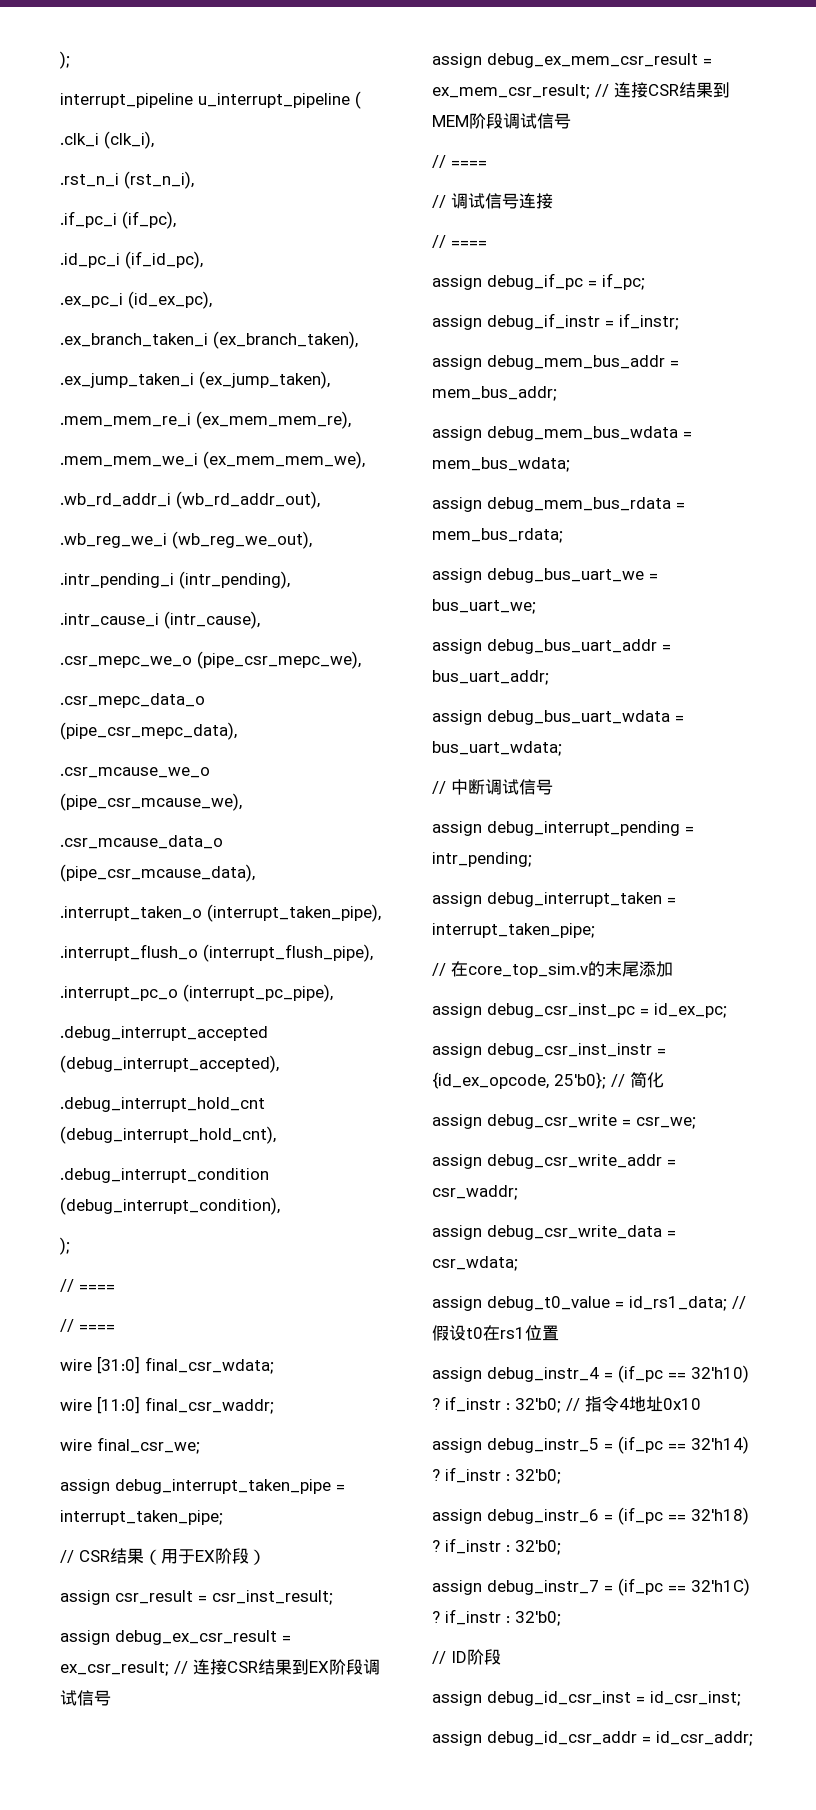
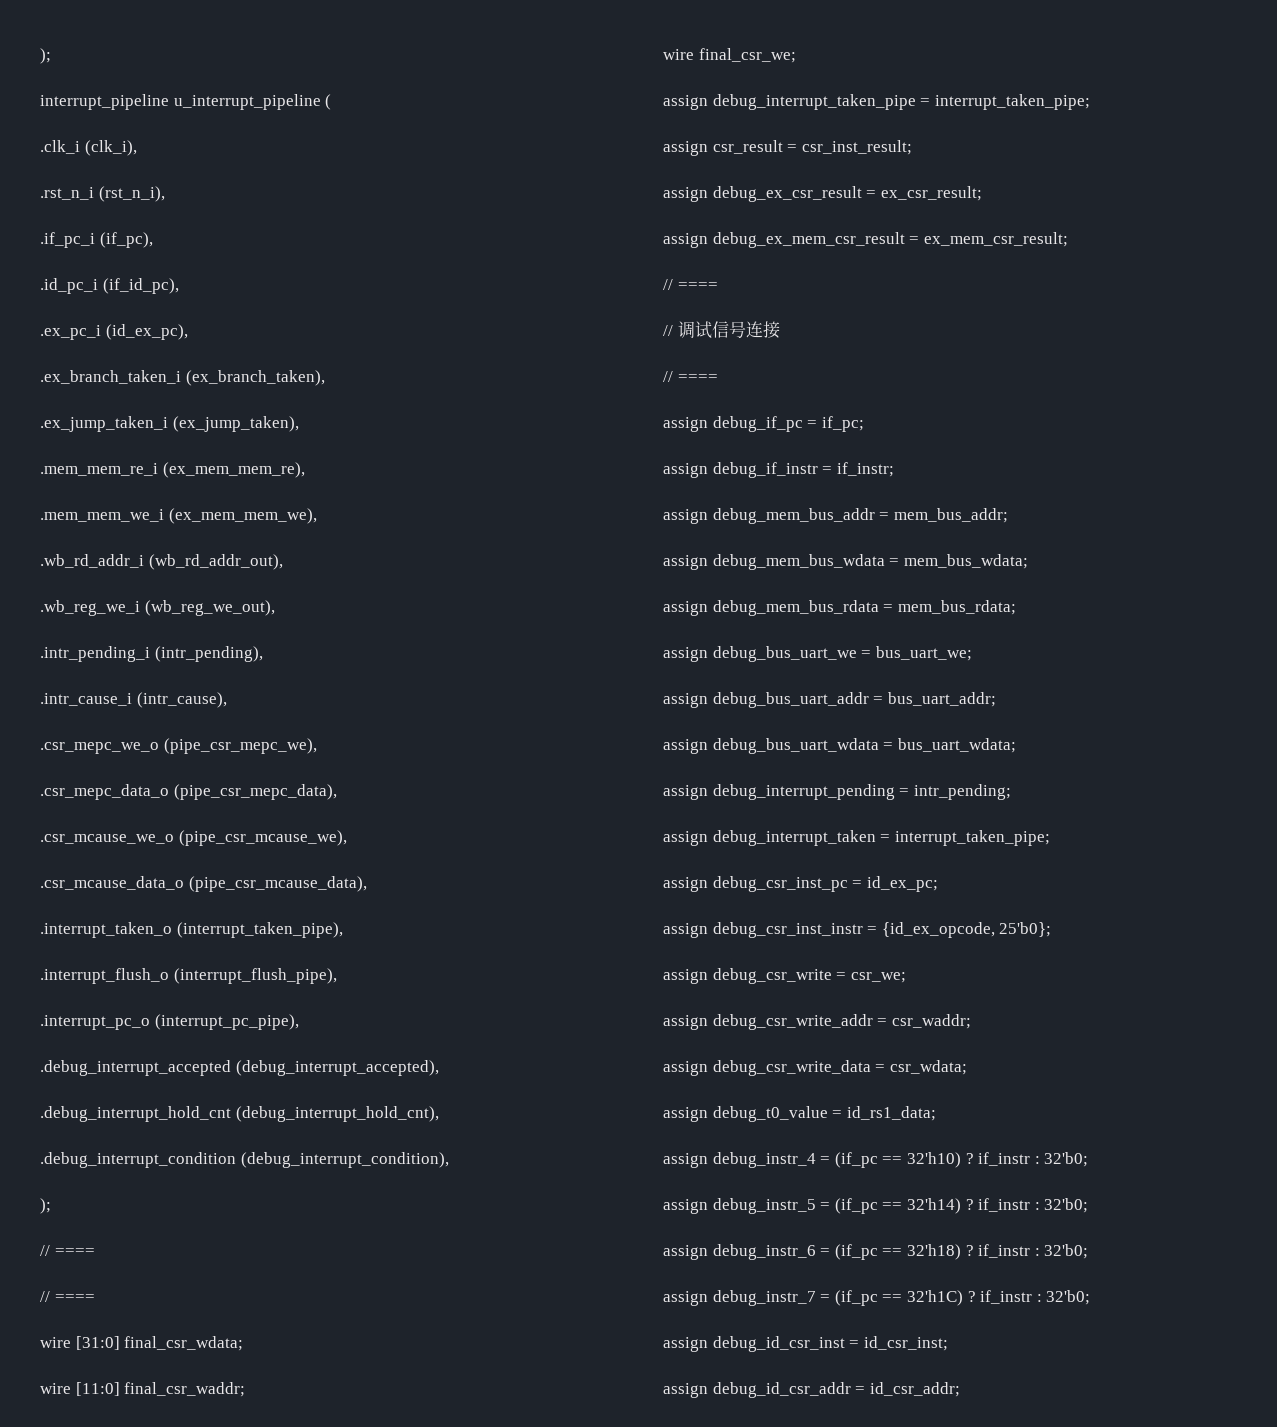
[60,1548,266,1565] // // CSR结果（用于EX阶段） -> (1090, 102) none
[174,1659,380,1675] [60,1690,111,1706] [432,53,712,68] [432,82,730,99] [432,113,571,129] // 连接CSR结果到EX阶段调试信号 // assign debug_ex_mem_csr_result = ex_mem_csr_result; // 连接CSR结果到MEM阶段调试信号 -> [663,232,1068,248] // assign debug_ex_mem_csr_result = ex_mem_csr_result;
[432,779,553,795] // // 中断调试信号 -> (1016, 745) none
[432,961,673,978] // // 在core_top_sim.v的末尾添加 -> (1050, 838) none
[611,1072,664,1088] // 简化 -> (1052, 929) none
[732,1296,746,1309] [432,1325,559,1341] // 假设t0在rs1位置 -> (936, 1113) none
[566,1396,701,1412] // 指令4地址0x10 -> (1089, 1159) none
[432,1649,501,1665] // // ID阶段 -> (1091, 1297) none

